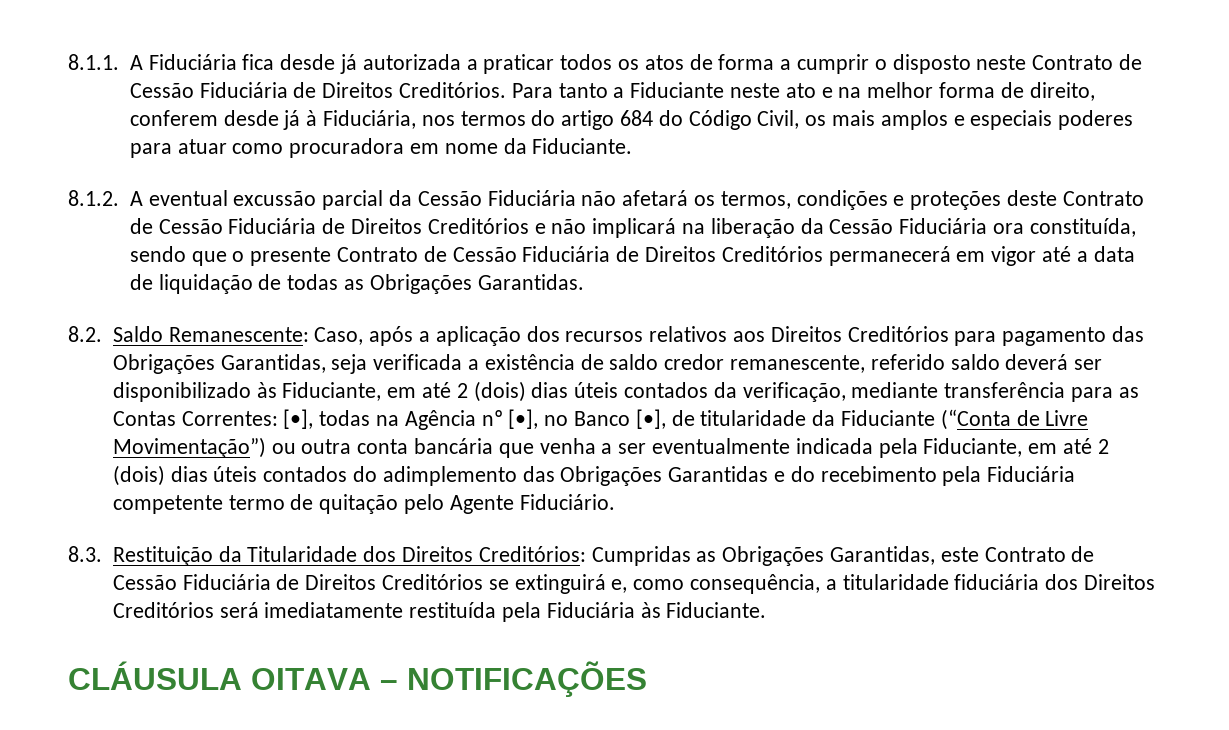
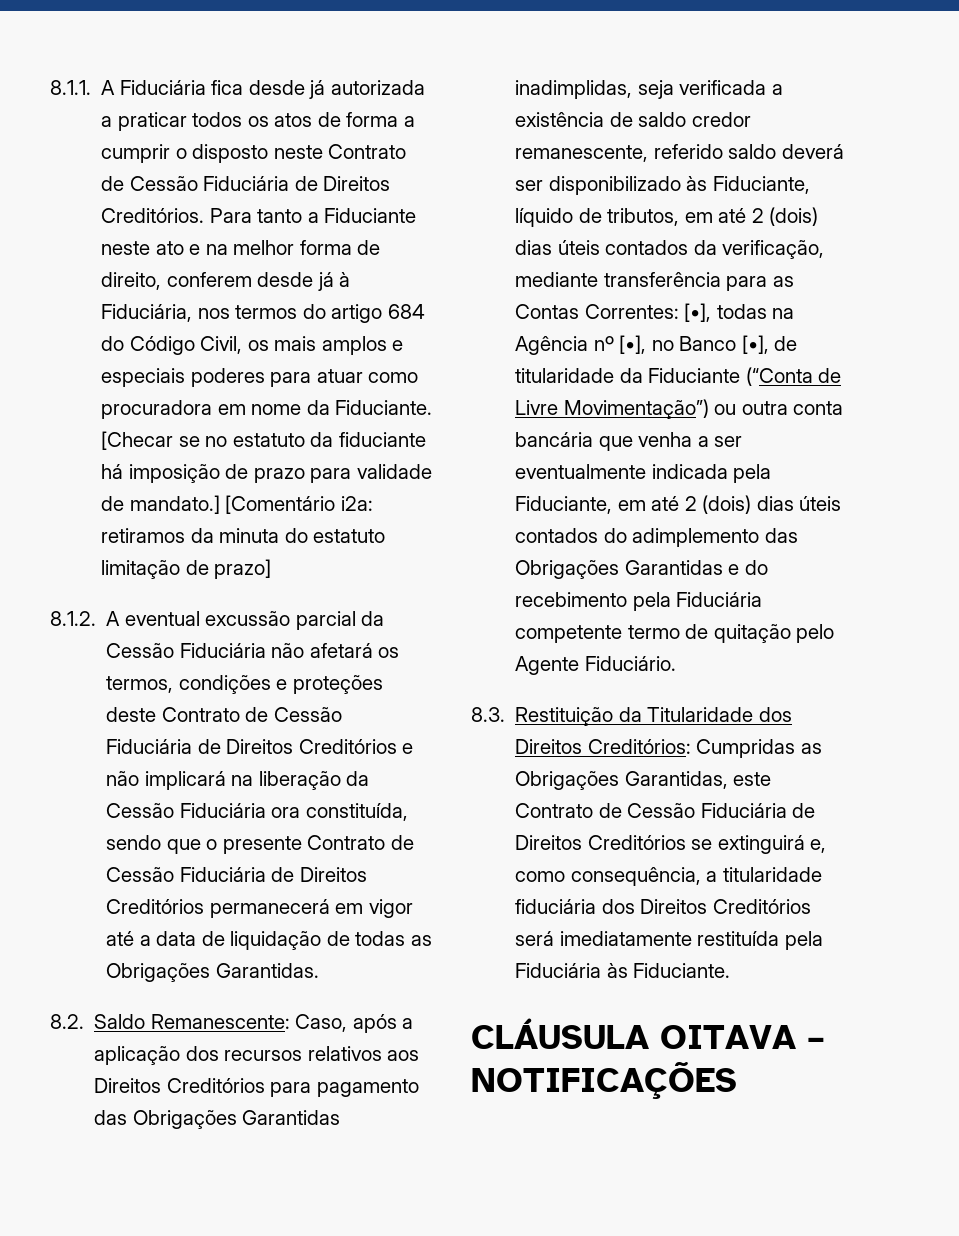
(633, 146) none -> [101,431,426,450] [101,464,432,483] [101,495,373,514] [101,528,386,543] [101,559,272,579] [Checar se no estatuto da fiduciante há imposição de prazo para validade de mandato.] [Comentário i2a: retiramos da minuta do estatuto limitação de prazo]
[220,354,326,373] Garantidas, -> [242,1110,341,1125] [515,80,633,99] Garantidas inadimplidas,
(382, 391) none -> [515,208,680,227] líquido de tributos,

